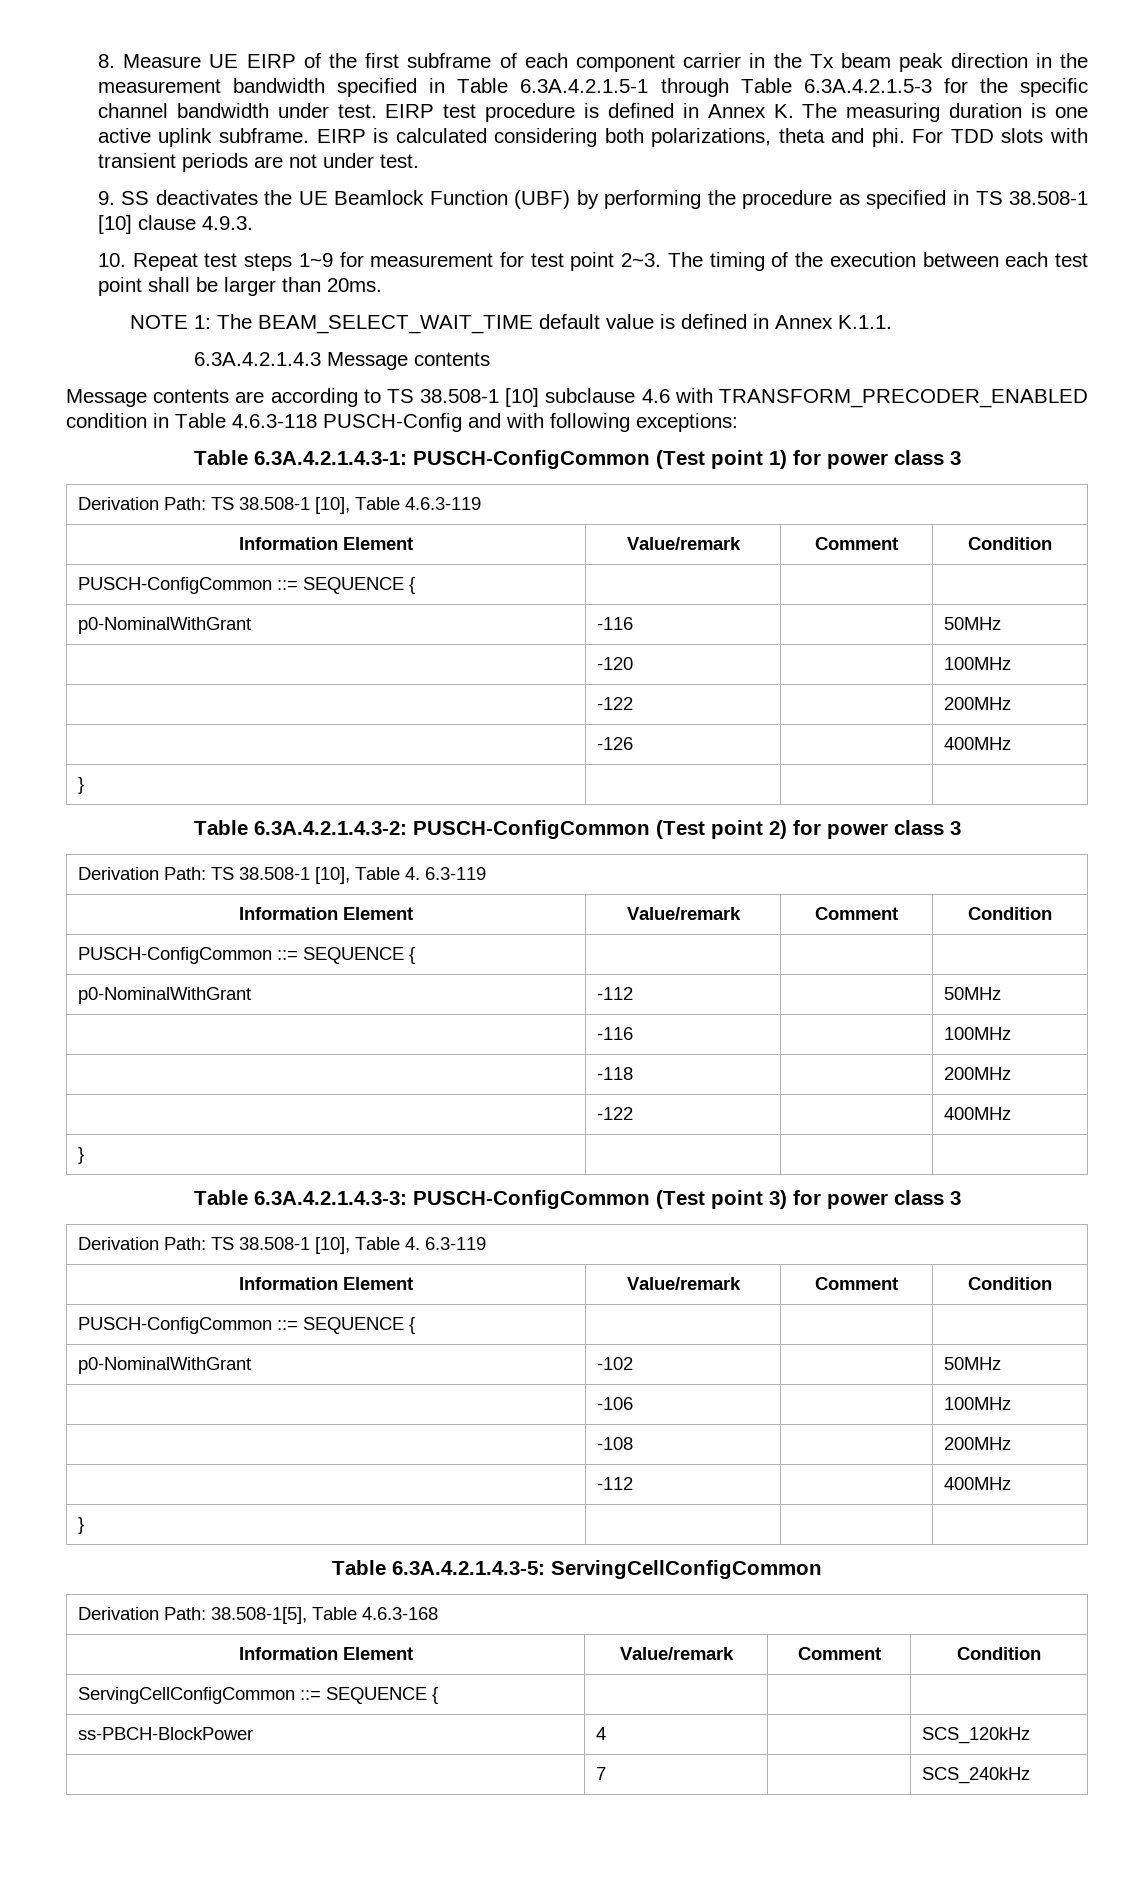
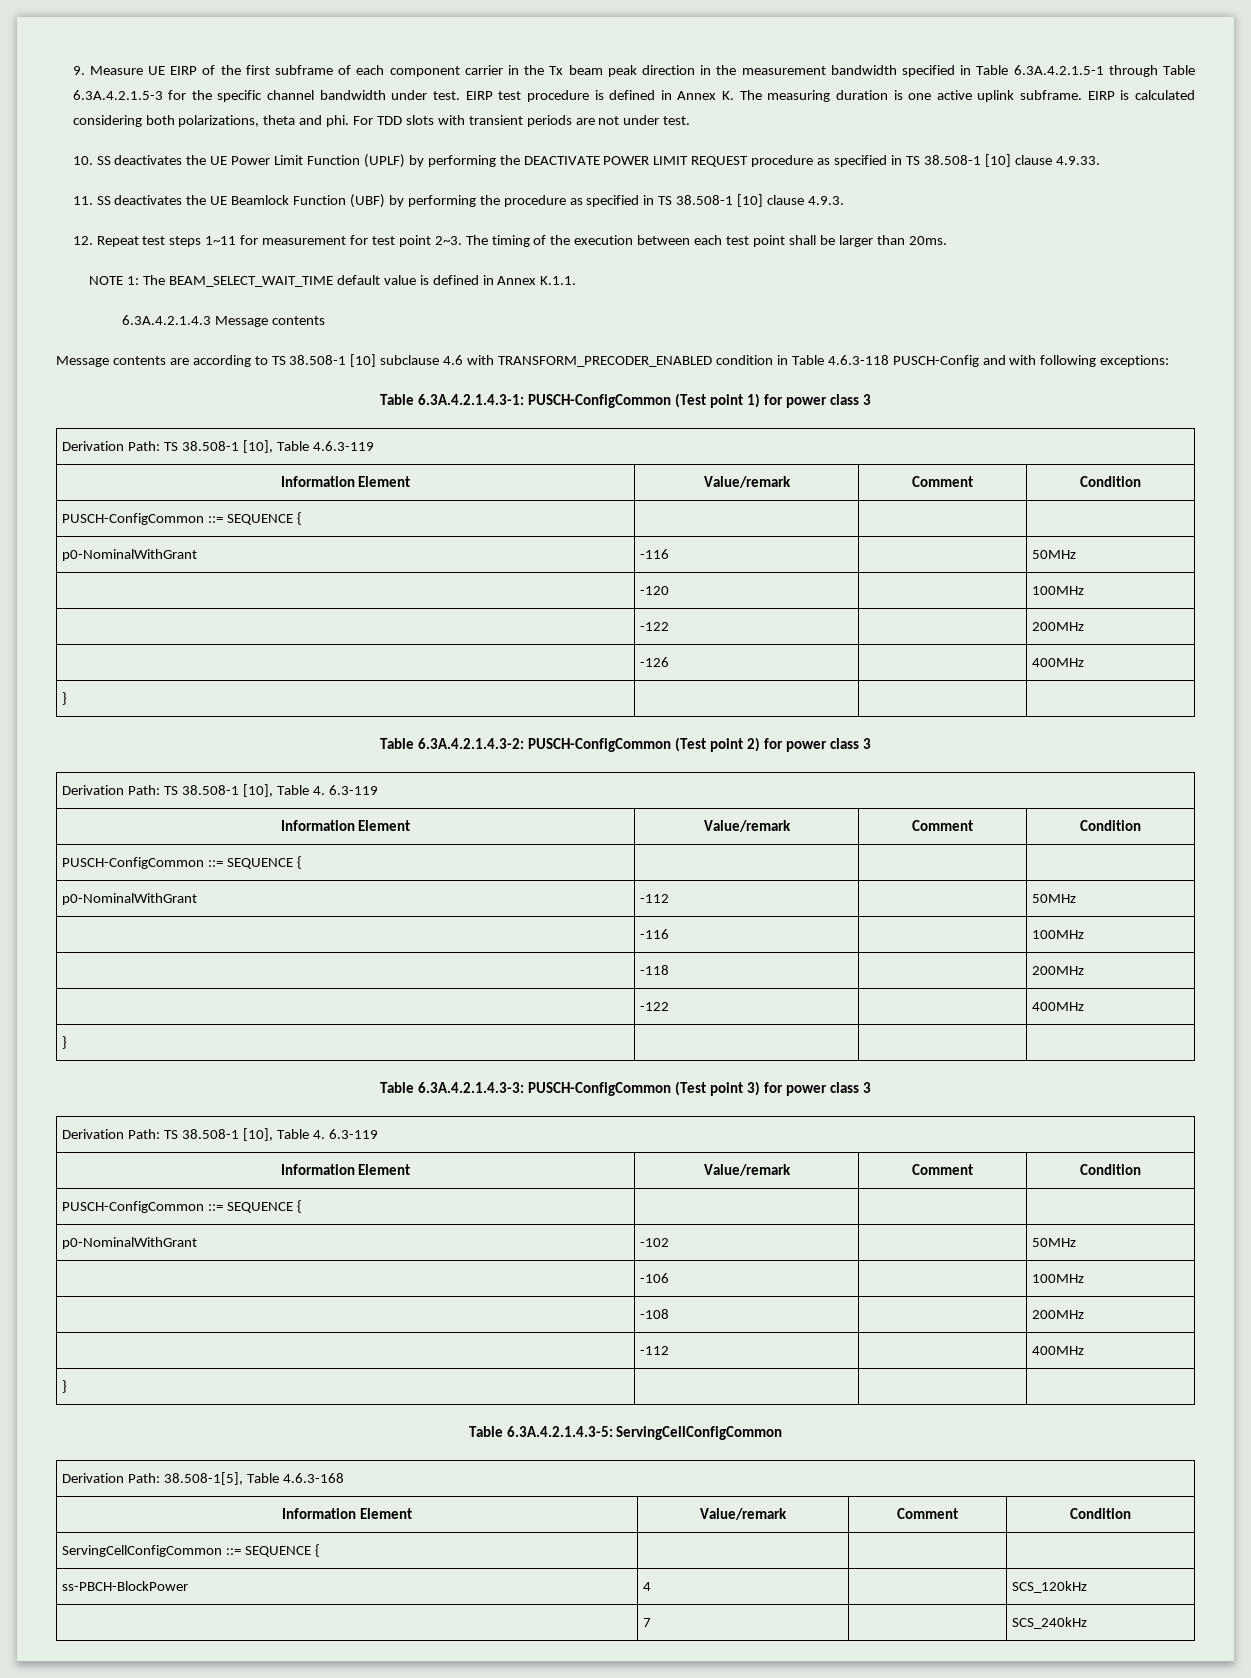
[97,54,115,68] 8. -> [72,66,85,75] 9.
[97,191,115,205] 9. -> [72,154,1100,168] [72,196,93,205] 10. SS deactivates the UE Power Limit Function (UPLF) by performing the DEACTIVATE POWER LIMIT REQUEST procedure as specified in TS 38.508-1 [10] clause 4.9.33. // 11.
[97,253,126,267] 10. -> [72,236,93,245] 12.
[298,253,333,267] 1~9 -> [205,236,237,245] 1~11

